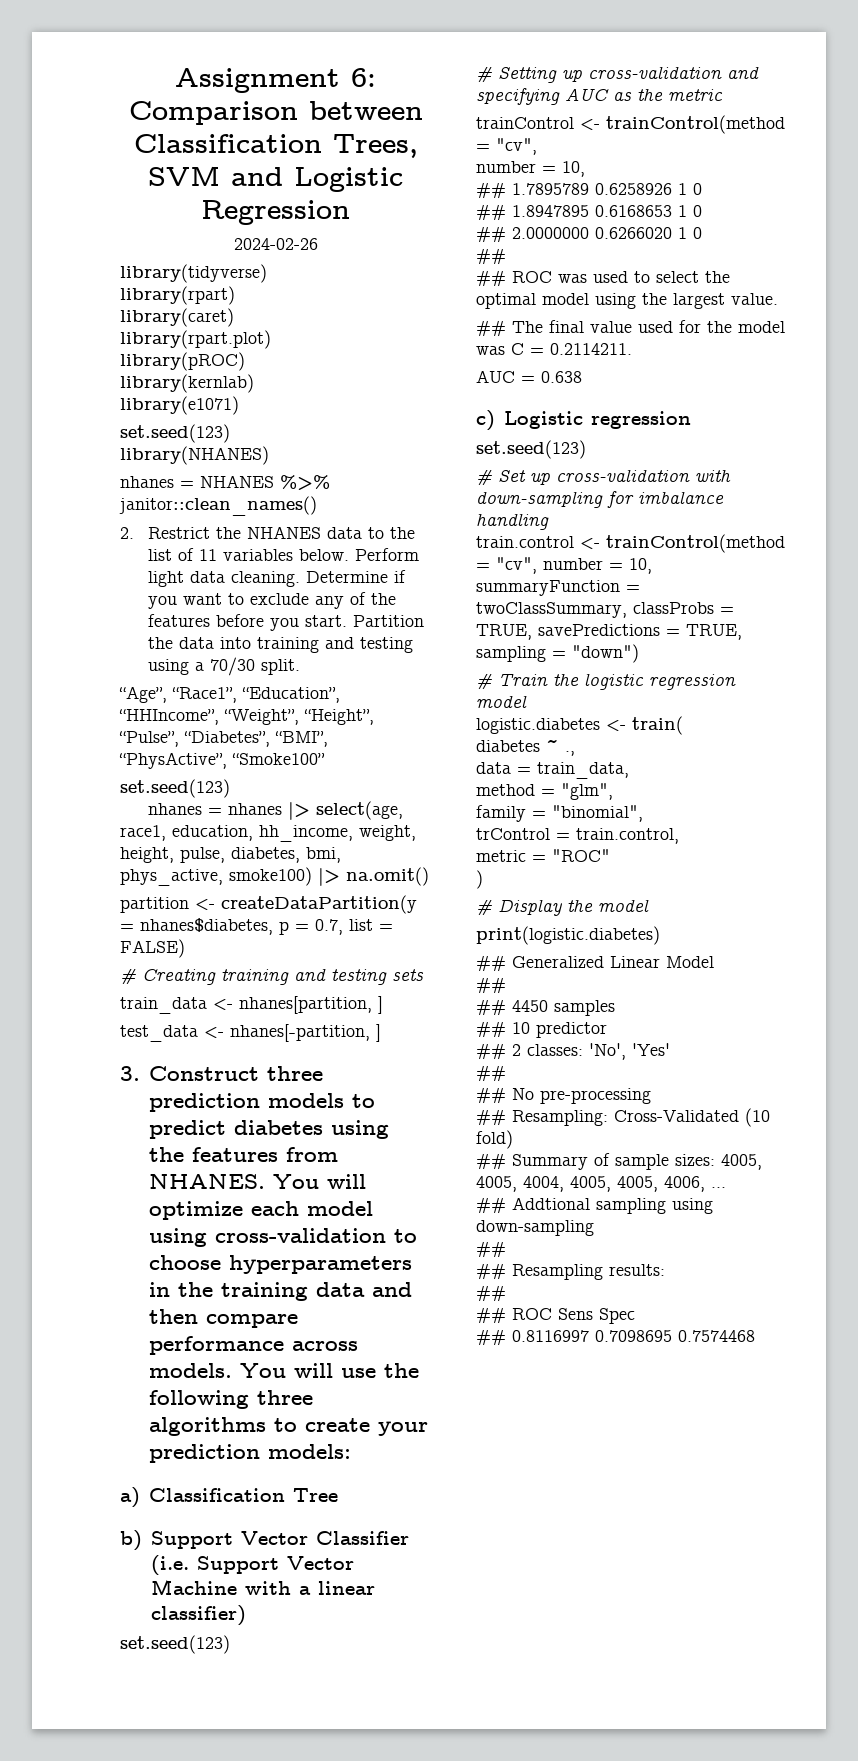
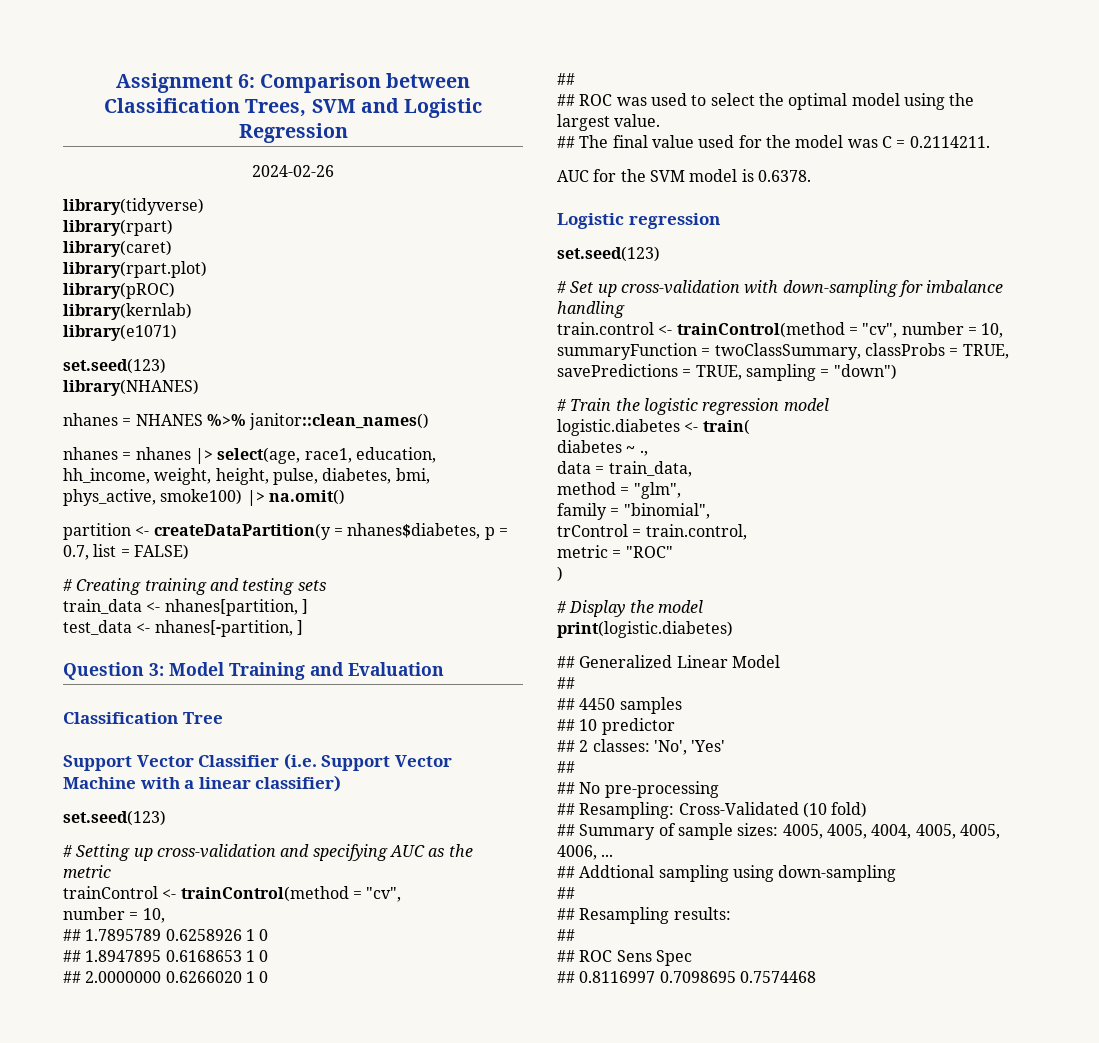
[120,526,416,539] [148,548,420,561] [148,570,407,587] [148,592,397,609] [148,614,425,631] [148,637,414,653] [148,657,301,676] [119,686,340,703] [119,709,374,725] [119,731,328,747] [119,752,325,769] [120,779,230,798] // 2. Restrict the NHANES data to the list of 11 variables below. Perform light data cleaning. Determine if you want to exclude any of the features before you start. Partition the data into training and testing using a 70/30 split. // “Age”, “Race1”, “Education”, “HHIncome”, “Weight”, “Height”, “Pulse”, “Diabetes”, “BMI”, “PhysActive”, “Smoke100” // set.seed(123) -> (430, 421) none
[120,1066,323,1081] [148,1093,375,1112] [148,1120,389,1139] [148,1147,338,1162] [148,1174,366,1189] [148,1201,373,1220] [148,1228,417,1247] [148,1255,412,1274] [148,1282,412,1301] [148,1309,298,1328] [148,1336,358,1355] [148,1363,419,1378] [148,1390,313,1409] [148,1417,428,1436] [148,1444,351,1463] [120,1487,140,1508] 3. Construct three prediction models to predict diabetes using the features from NHANES. You will optimize each model using cross-validation to choose hyperparameters in the training data and then compare performance across models. You will use the following three algorithms to create your prediction models: // a) -> [63,662,444,680] Question 3: Model Training and Evaluation //
[120,1530,142,1551] b) -> (223, 718) none
[521,371,582,383] [476,410,495,431] = 0.638 // c) -> [593,169,811,182] for the SVM model is 0.6378. //

